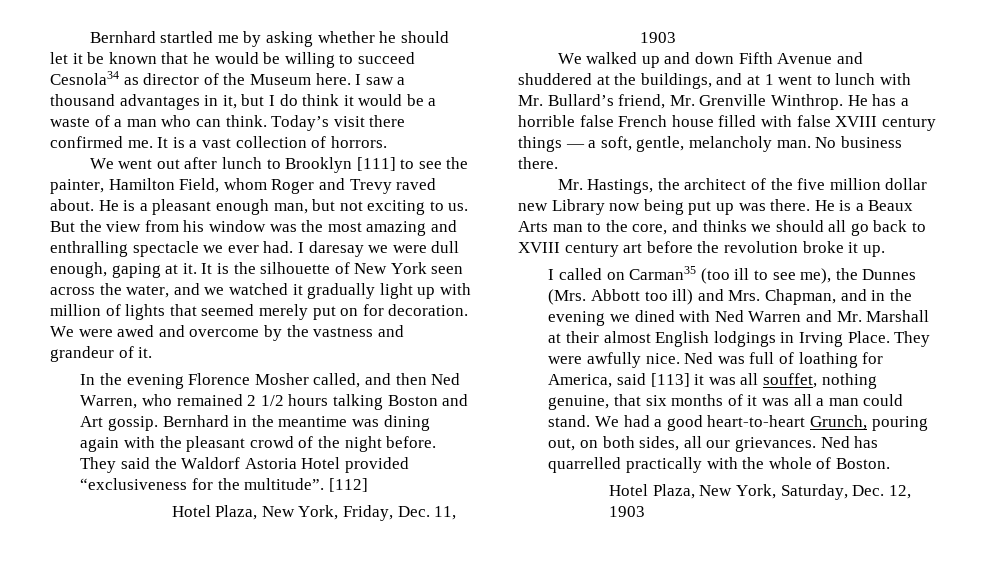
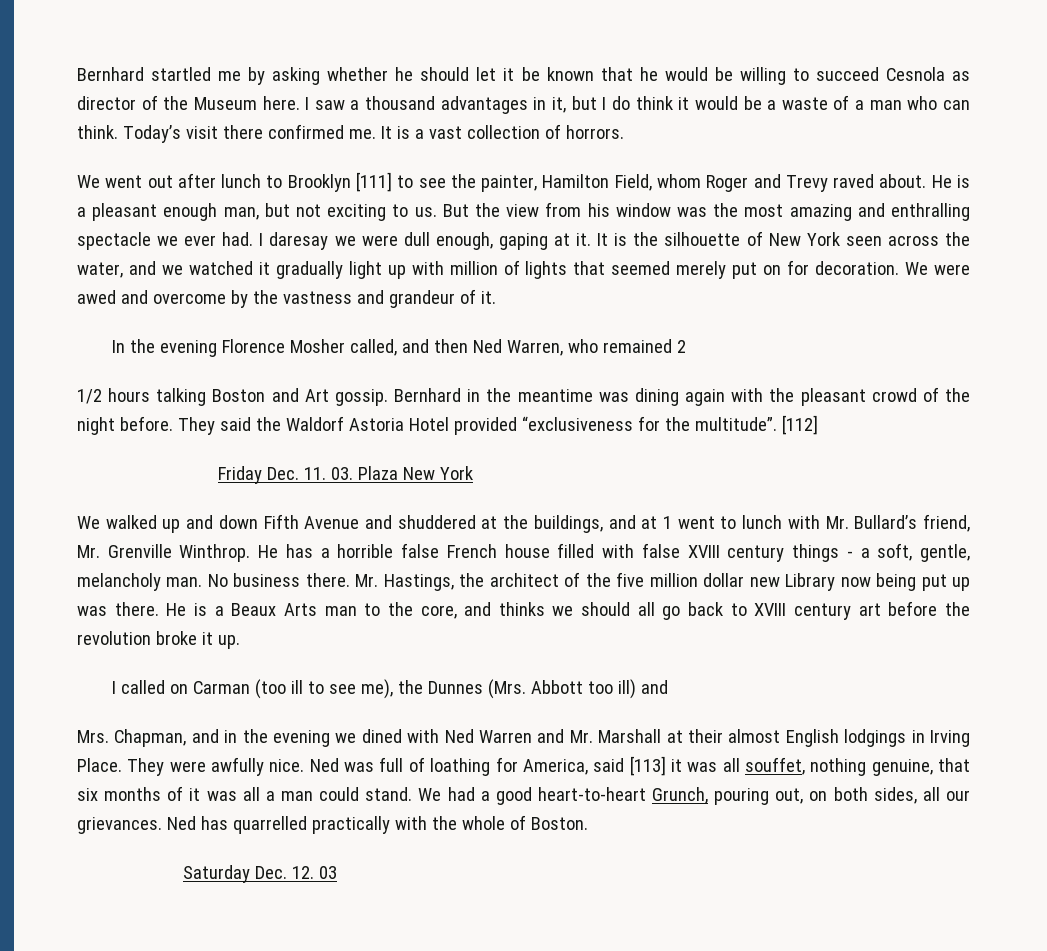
[50,71,119,85] Cesnola34 -> [885,67,945,81] Cesnola
(257, 400) none -> (687, 346) //
[171,505,457,521] [639,32,676,43] Hotel Plaza, New York, Friday, Dec. 11, 1903 -> [218,466,474,484] Friday Dec. 11. 03. Plaza New York
[565,144,585,148] — -> [846,551,853,558] -
(558, 163) // -> (350, 580) none
[629,266,697,280] Carman35 -> [193,681,251,694] Carman
(724, 295) none -> (669, 687) //
[609,484,911,500] [609,506,646,517] Hotel Plaza, New York, Saturday, Dec. 12, 1903 -> [182,865,337,883] Saturday Dec. 12. 03

